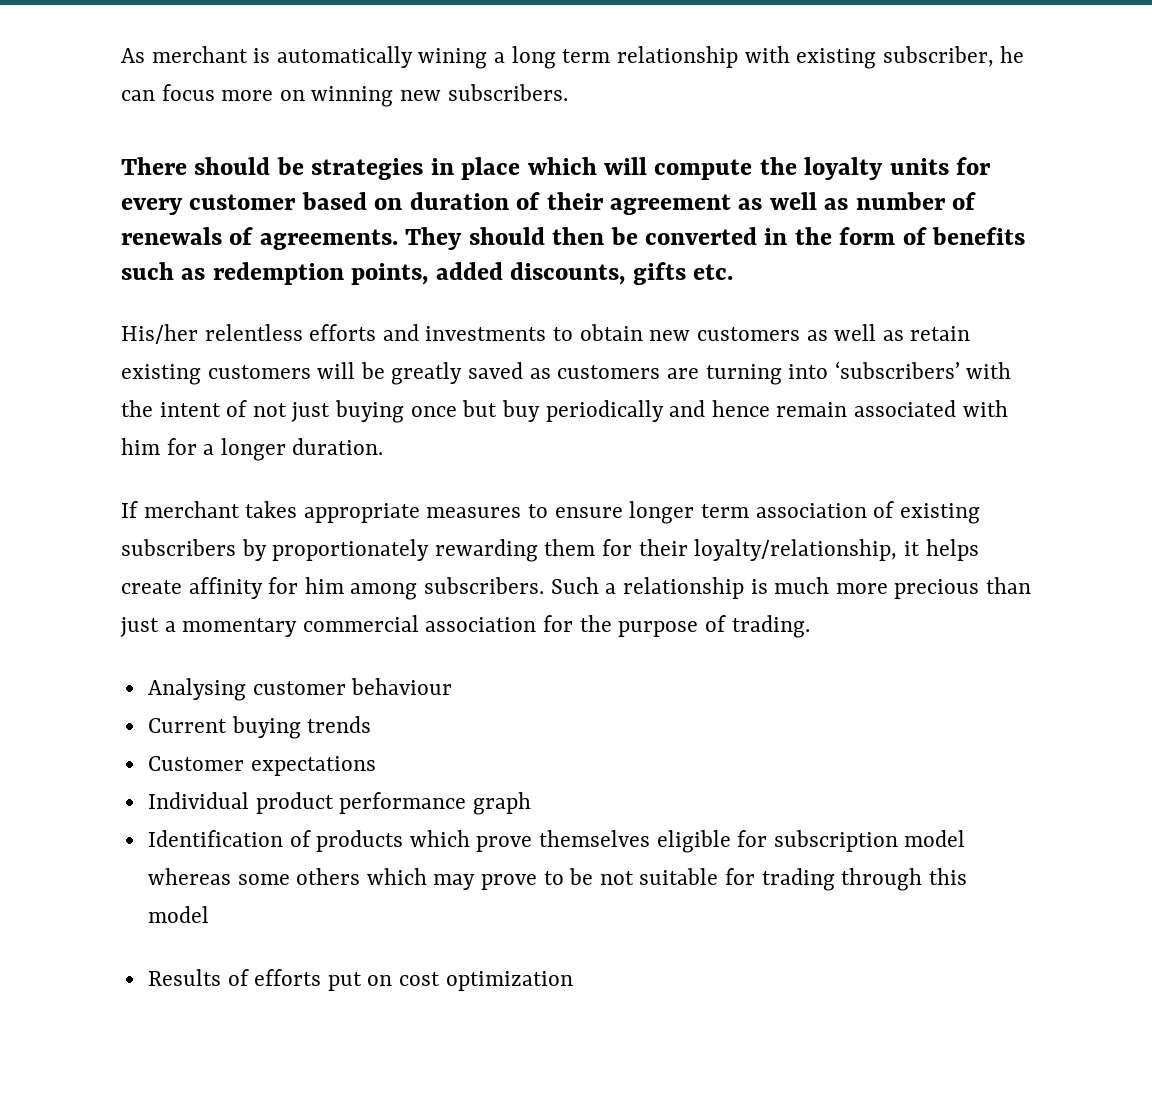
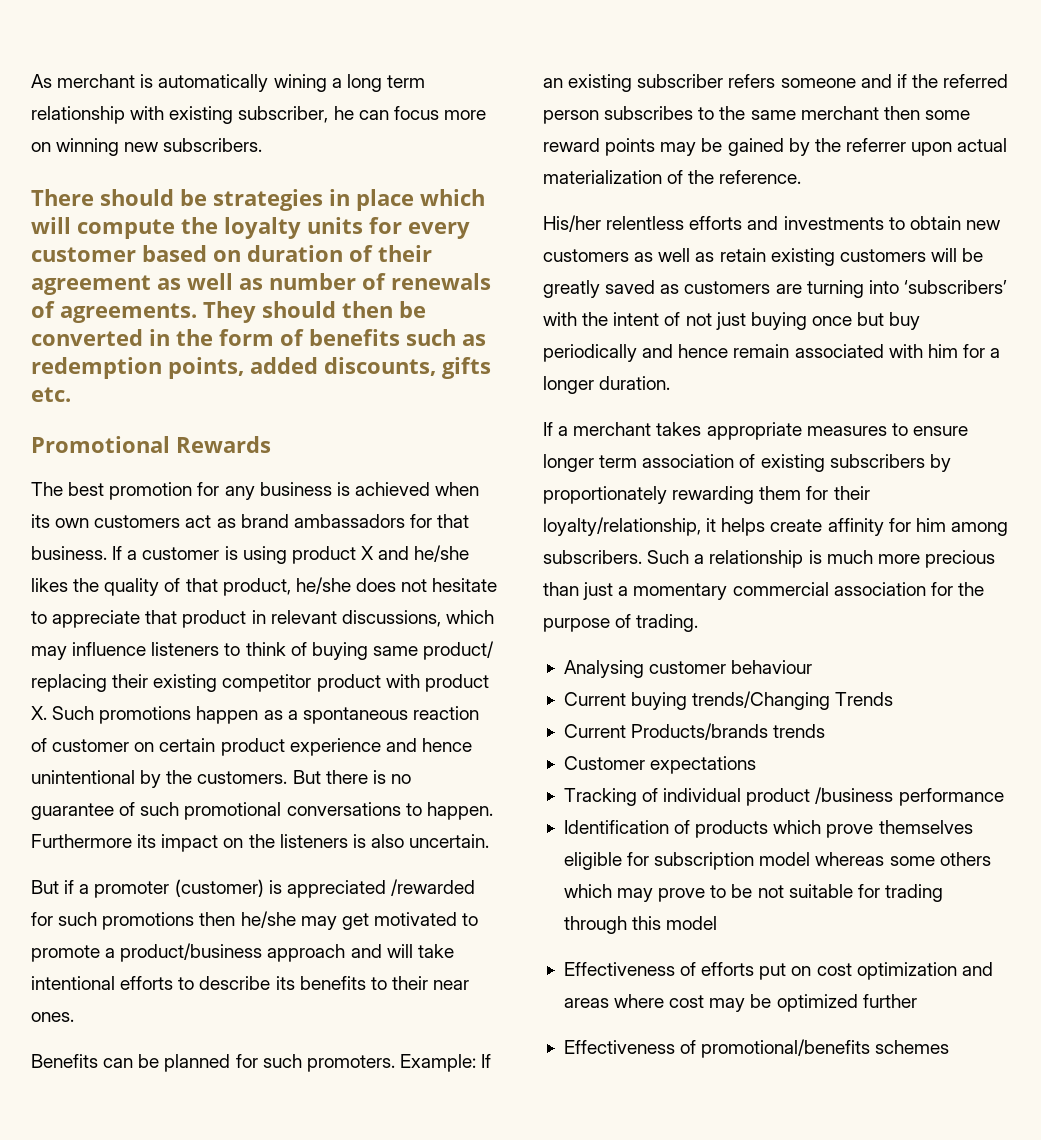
(733, 272) none -> [31,436,271,453] [31,482,480,500] [31,514,470,528] [31,545,470,564] [31,577,498,596] [31,610,494,628] [31,641,495,660] [31,674,489,692] [31,706,479,724] [31,738,472,756] [31,770,411,788] [31,802,493,820] [31,834,490,852] [31,879,475,898] [31,911,479,930] [31,943,454,962] [31,976,470,990] [31,1012,74,1022] [31,1054,492,1072] [543,74,1009,92] [543,106,970,124] [543,138,1008,156] [543,170,802,184] // Promotional Rewards // The best promotion for any business is achieved when its own customers act as brand ambassadors for that business. If a customer is using product X and he/she likes the quality of that product, he/she does not hesitate to appreciate that product in relevant discussions, which may influence listeners to think of buying same product/ replacing their existing competitor product with product X. Such promotions happen as a spontaneous reaction of customer on certain product experience and hence unintentional by the customers. But there is no guarantee of such promotional conversations to happen. Furthermore its impact on the listeners is also uncertain. // But if a promoter (customer) is appreciated /rewarded for such promotions then he/she may get motivated to promote a product/business approach and will take intentional efforts to describe its benefits to their near ones. // Benefits can be planned for such promoters. Example: If an existing subscriber refers someone and if the referred person subscribes to the same merchant then some reward points may be gained by the referrer upon actual materialization of the reference.
(138, 509) none -> [558,426,569,436] a
(301, 727) none -> [692,691,894,710] [563,723,769,740] trends/Changing Trends // Current Products/brands
[147,792,334,814] Individual product -> [563,787,894,806] Tracking of individual product /business
[472,792,531,815] graph -> (1004, 797) none
[147,969,221,986] Results -> [563,962,675,976] Effectiveness
(573, 981) none -> [961,962,993,976] [563,994,917,1012] [563,1039,950,1058] and areas where cost may be optimized further // Effectiveness of promotional/benefits schemes

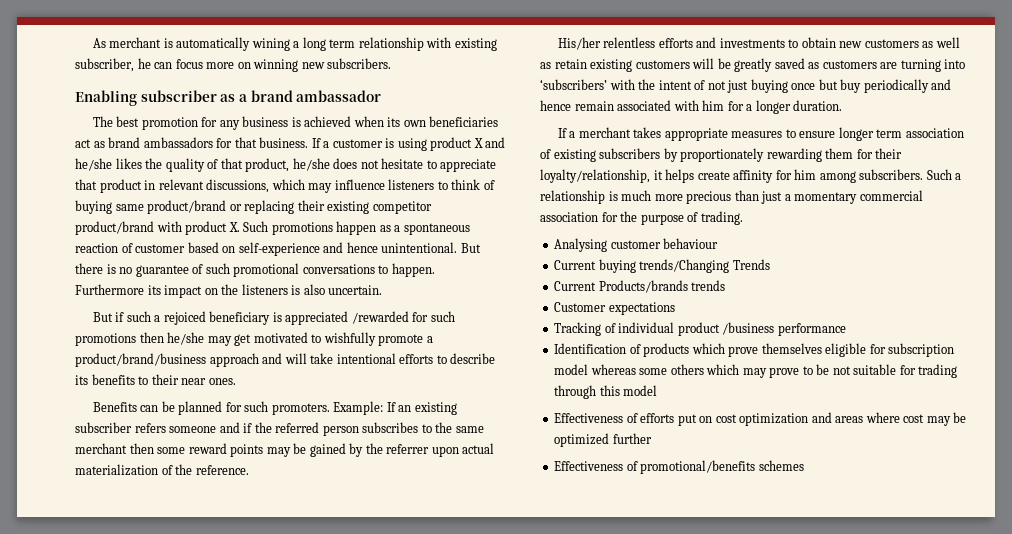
[31,189,485,211] [31,217,470,239] [31,245,432,262] [31,273,491,295] [31,301,426,323] [31,329,486,346] [31,357,491,379] [31,387,71,402] [31,436,271,453] There should be strategies in place which will compute the loyalty units for every customer based on duration of their agreement as well as number of renewals of agreements. They should then be converted in the form of benefits such as redemption points, added discounts, gifts etc. // Promotional Rewards -> [75,90,382,106] Enabling subscriber as a brand ambassador
[94,515,181,528] customers -> [429,116,499,127] beneficiaries
[423,641,495,660] product/ -> [147,200,242,214] product/brand or
[316,674,381,692] product -> [75,221,154,235] product/brand
[134,738,472,756] [31,770,288,788] on certain product experience and hence unintentional by the customers. -> [187,242,458,256] based on self-experience and hence unintentional.
[79,879,264,898] a promoter (customer) -> [126,311,271,325] such a rejoiced beneficiary
(479, 919) none -> [323,332,376,346] wishfully
[120,943,263,962] product/business -> [75,353,206,367] product/brand/business

